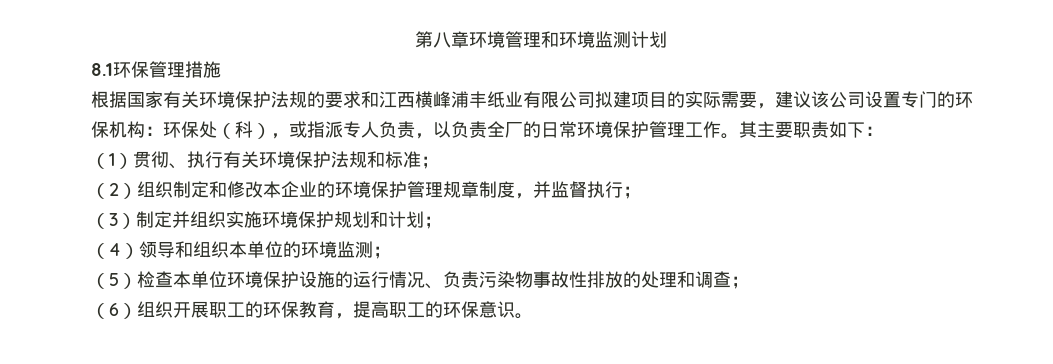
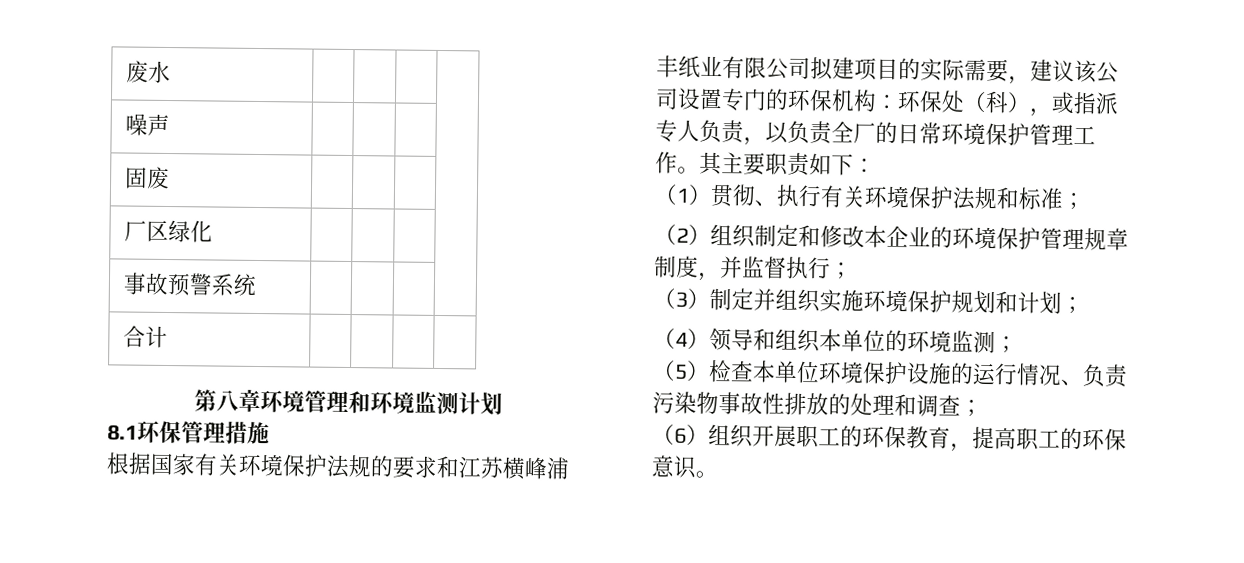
(414, 39) none -> [126,60,172,84] [125,113,171,137] [124,166,171,190] [124,220,214,243] [123,272,258,297] [123,325,169,349] 废水 | | | | // 噪声 | | | | // 固废 | | | | // 厂区绿化 | | | | // 事故预警系统 | | | | // 合计 | | | | //
[397,92,415,108] 西 -> [480,456,504,479] 苏

